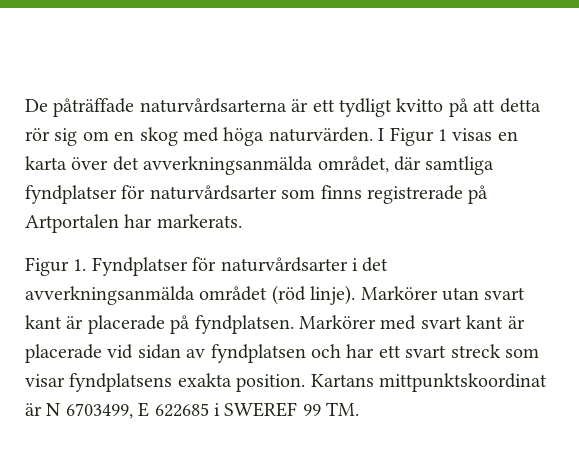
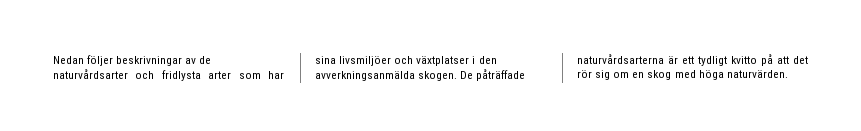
(25, 105) none -> [53,55,212,66] [53,69,284,81] [315,56,497,66] [315,71,458,81] Nedan följer beskrivningar av de naturvårdsarter och fridlysta arter som har sina livsmiljöer och växtplatser i den avverkningsanmälda skogen.
[499,98,541,113] detta -> [793,56,808,64] det
[378,127,518,146] [25,156,495,175] [25,185,489,204] [25,214,242,233] [25,257,389,276] [25,285,526,305] [25,315,525,334] [25,344,539,363] [25,373,547,392] [25,402,360,419] I Figur 1 visas en karta över det avverkningsanmälda området, där samtliga fyndplatser för naturvårdsarter som finns registrerade på Artportalen har markerats. // Figur 1. Fyndplatser för naturvårdsarter i det avverkningsanmälda området (röd linje). Markörer utan svart kant är placerade på fyndplatsen. Markörer med svart kant är placerade vid sidan av fyndplatsen och har ett svart streck som visar fyndplatsens exakta position. Kartans mittpunktskoordinat är N 6703499, E 622685 i SWEREF 99 TM. -> (788, 74) none

